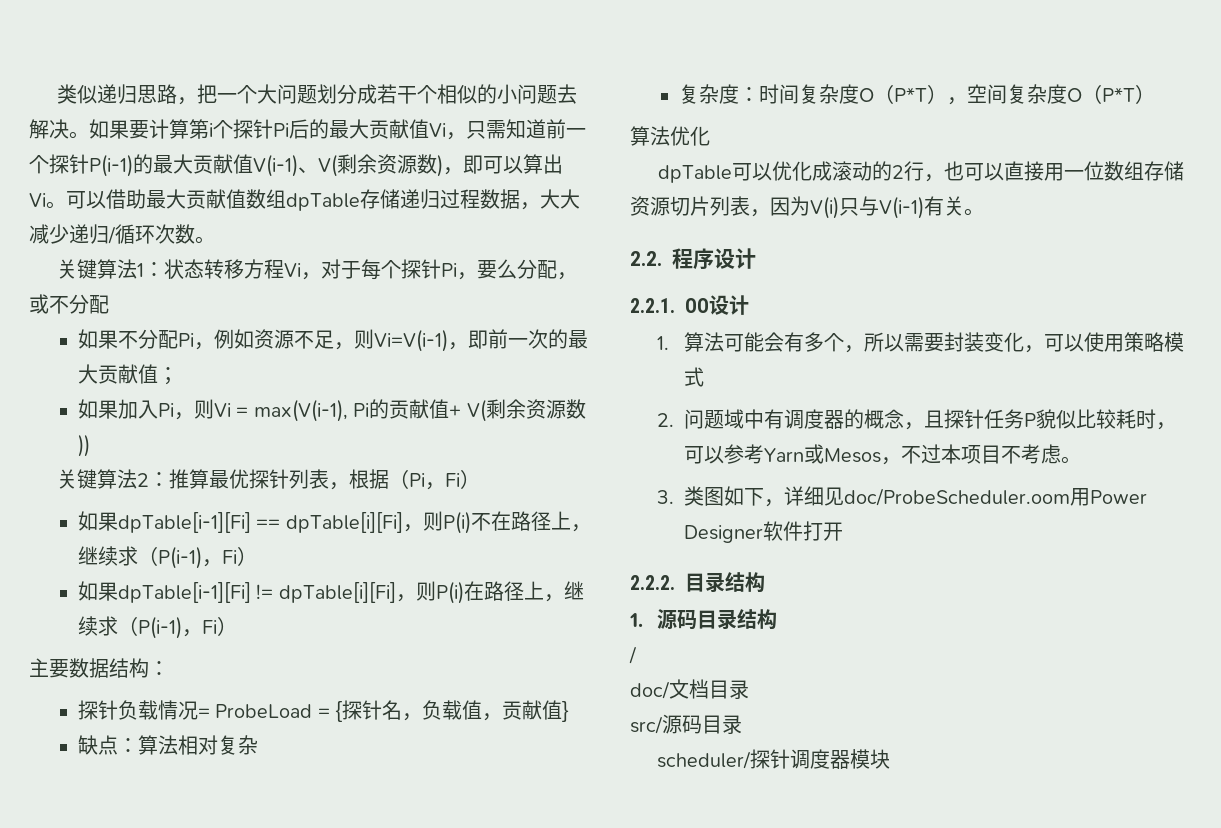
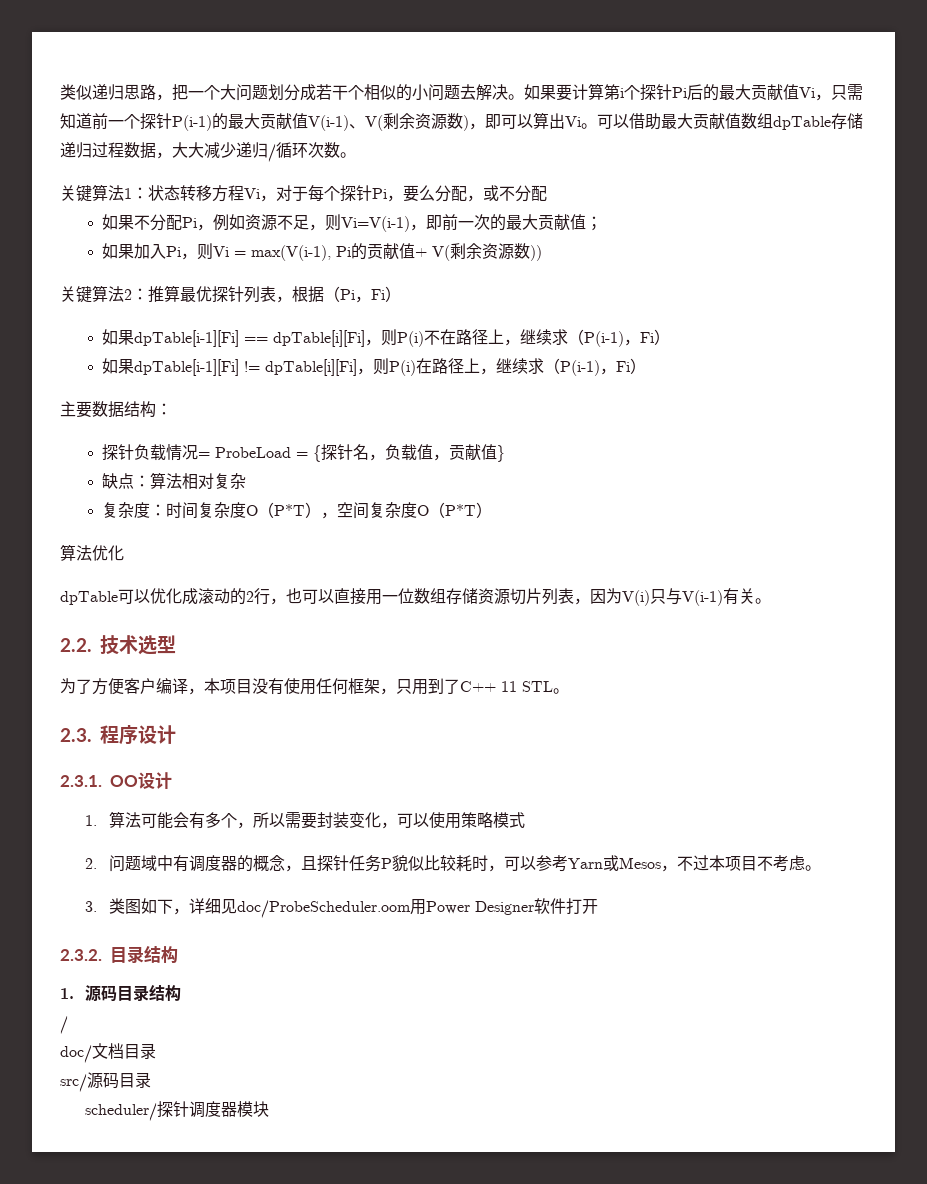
(662, 258) none -> [100,635,176,655] [60,678,569,695] [60,728,92,742] 技术选型 // 为了方便客户编译，本项目没有使用任何框架，只用到了C++ 11 STL。 // 2.3.
[630,298,675,313] 2.2.1. -> [60,775,102,787] 2.3.1.
[630,575,675,590] 2.2.2. -> [60,949,102,961] 2.3.2.

